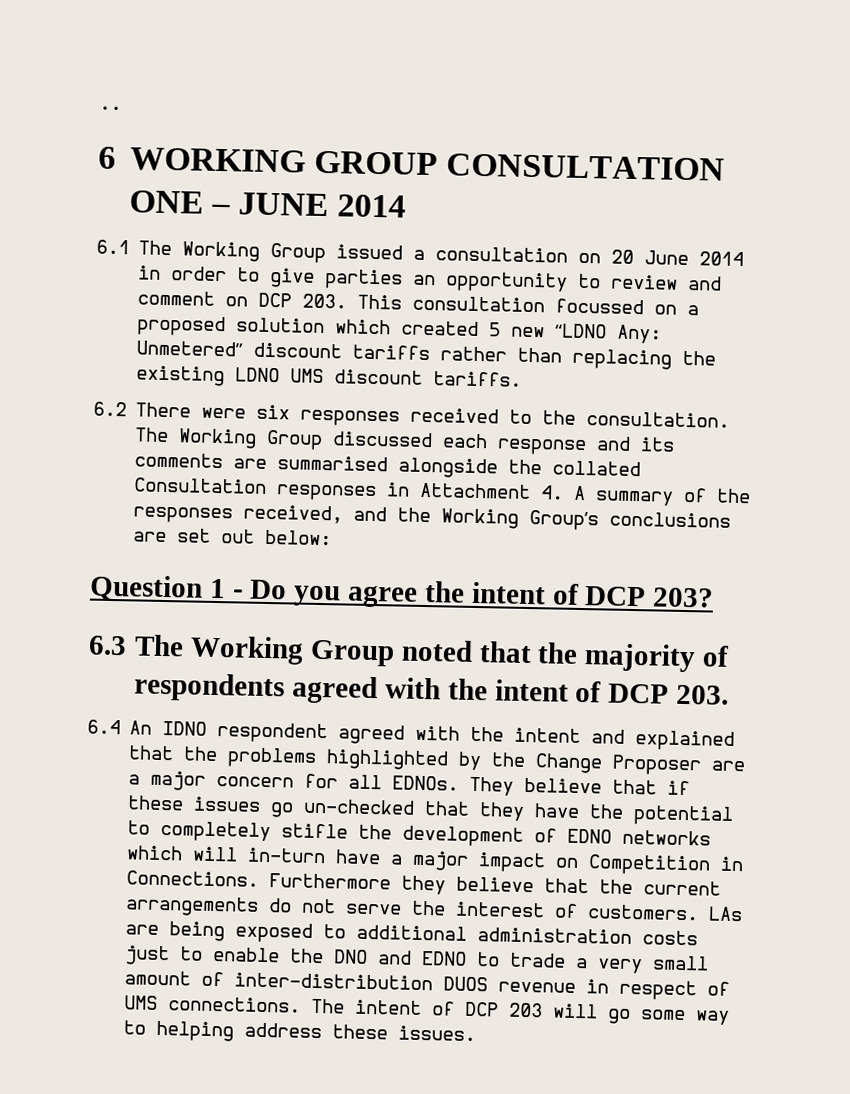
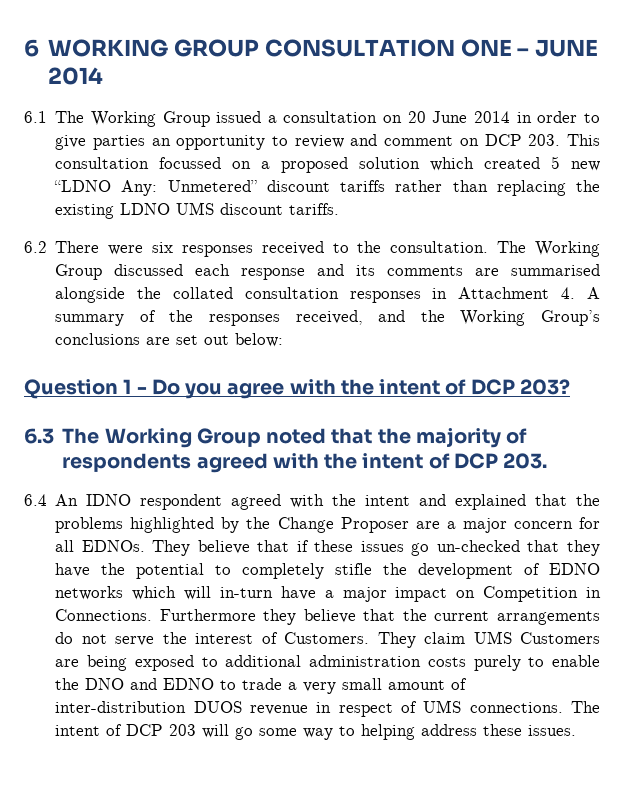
[99,105,122,111] .. // -> (24, 48) none
[134,477,268,494] Consultation -> [244,287,339,299] consultation
(419, 596) none -> [289,379,336,395] with
[587,904,744,922] customers. LAs -> [284,631,600,648] Customers. They claim UMS Customers
[124,945,171,966] just -> [473,655,521,671] purely

